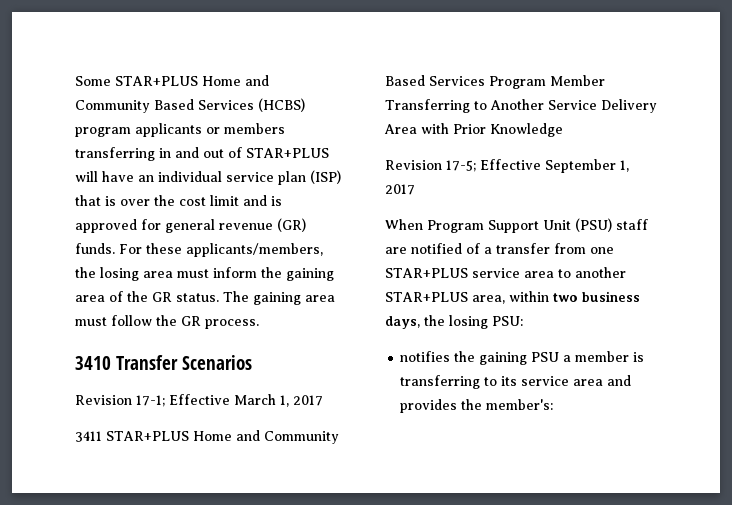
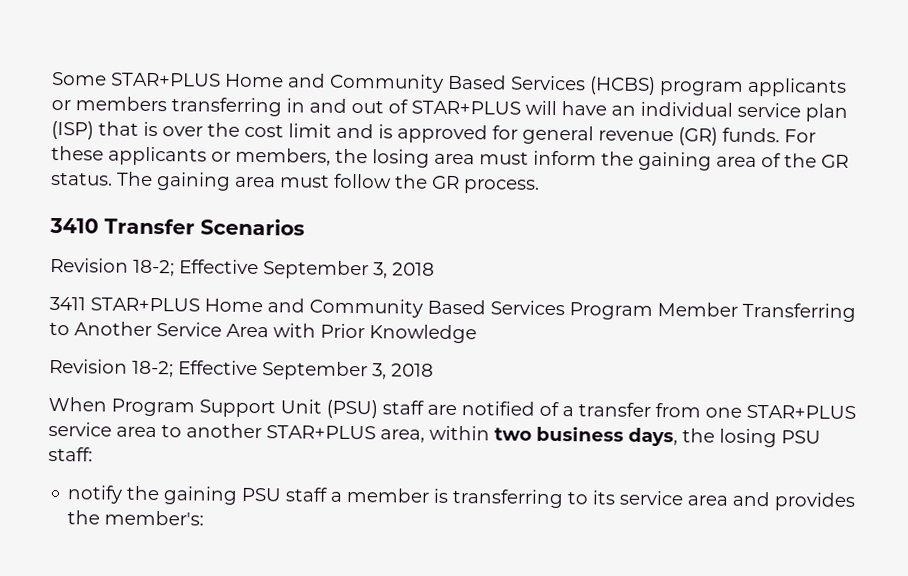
[186,243,323,257] applicants/members, -> [108,146,331,166] applicants or members,
[136,394,323,407] 17-1; Effective March 1, 2017 -> [133,259,435,280] 18-2; Effective September 3, 2018
[601,99,657,113] Delivery -> (222, 329) none
[446,159,629,173] [385,184,415,195] 17-5; Effective September 1, 2017 -> [132,360,434,381] 18-2; Effective September 3, 2018
[492,316,523,326] [400,351,451,362] PSU: // notifies -> [781,430,821,444] [48,446,93,462] [67,485,124,504] PSU staff: // notify
(560, 357) none -> [285,487,329,502] staff

